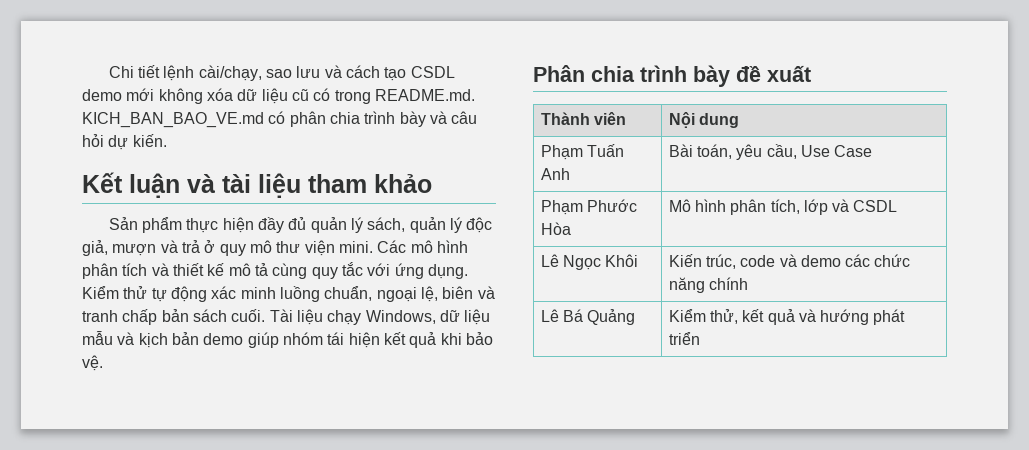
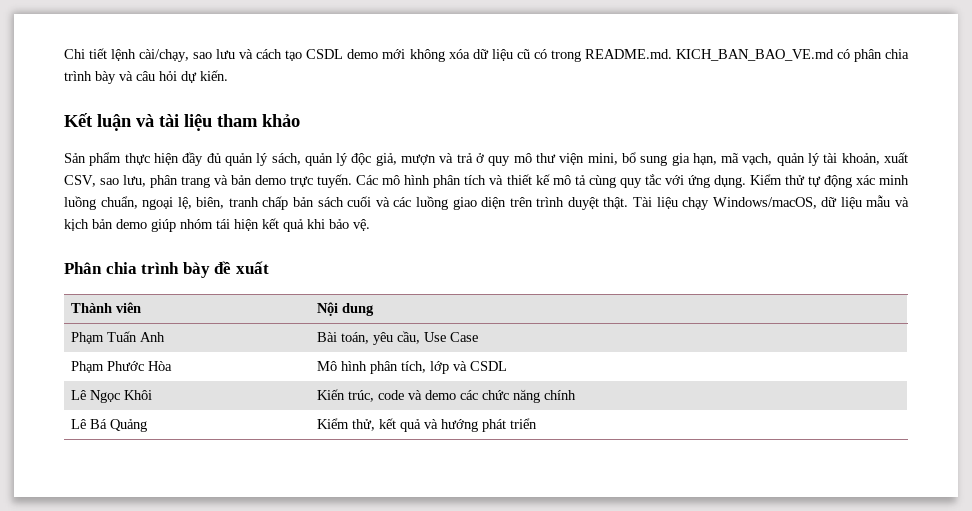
[338,241,373,253] mini. -> [587,152,908,166] [64,174,353,188] mini, bổ sung gia hạn, mã vạch, quản lý tài khoản, xuất CSV, sao lưu, phân trang và bản demo trực tuyến.
[442,286,495,299] biên và -> [196,197,225,209] biên,
[231,309,266,322] cuối. -> [347,196,629,210] cuối và các luồng giao diện trên trình duyệt thật.
[365,310,436,324] Windows, -> [712,197,817,209] Windows/macOS,

